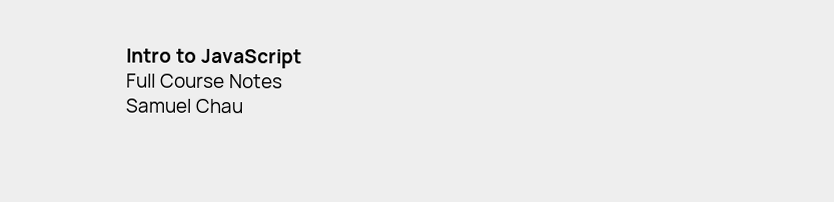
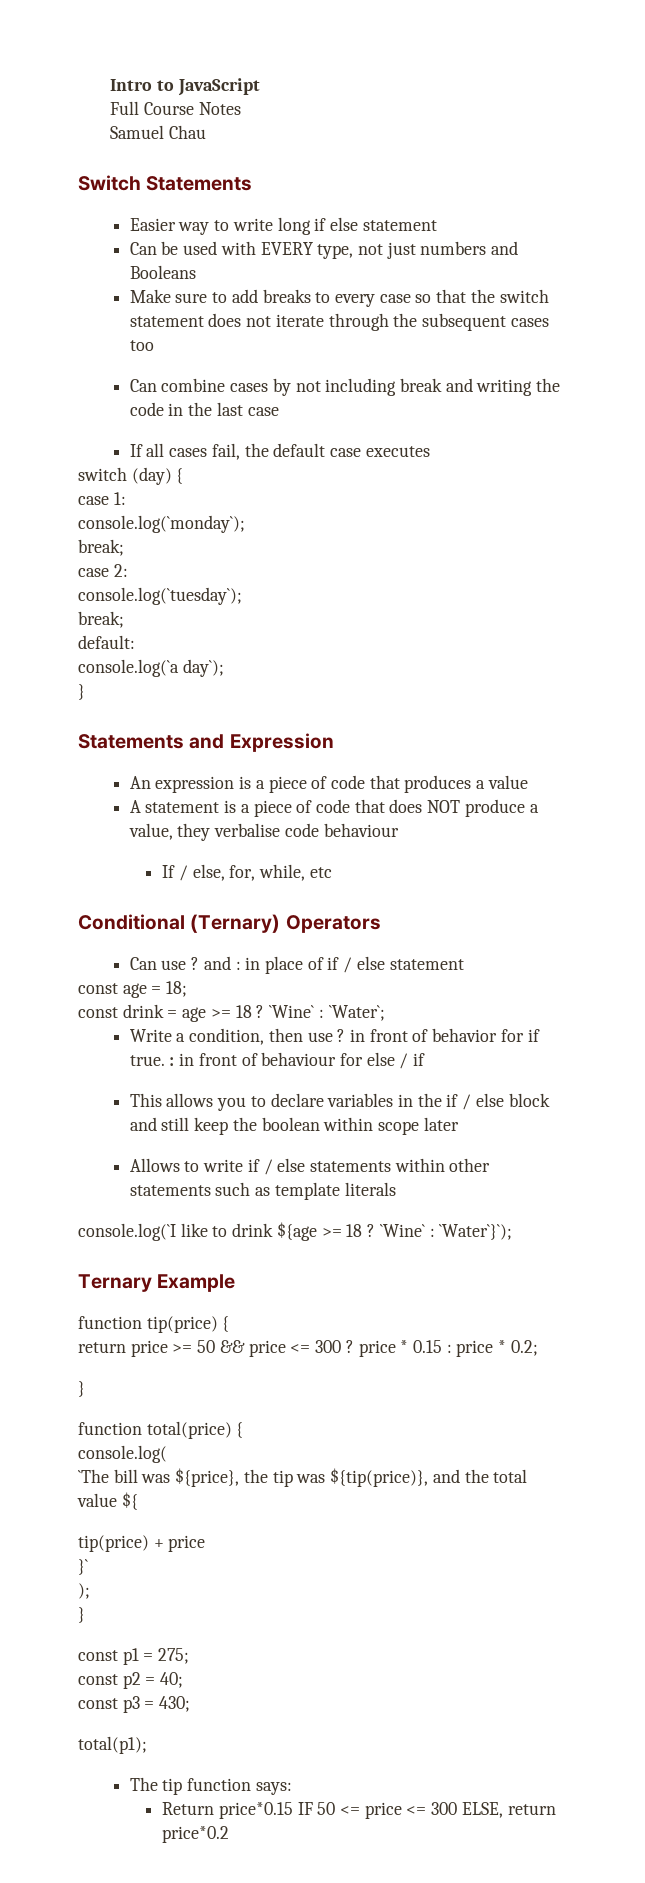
(245, 106) none -> [78,175,253,191] [129,217,437,235] [129,241,519,259] [129,265,196,279] [129,289,549,307] [129,313,549,331] [129,340,154,351] [129,378,561,396] [129,402,279,416] [129,443,430,460] [78,467,184,485] [78,492,126,505] [78,515,245,533] [78,539,124,556] [78,564,128,577] [78,587,242,605] [78,611,124,628] [78,635,135,649] [78,659,224,677] [78,684,85,700] [78,733,334,752] [129,775,528,793] [129,799,539,817] [128,823,399,841] [162,864,332,881] [78,914,381,933] [129,956,464,974] [78,981,188,998] [78,1004,385,1022] [129,1028,540,1045] [129,1052,426,1069] [129,1093,550,1111] [129,1117,459,1135] [129,1158,491,1175] [129,1182,396,1200] [78,1222,513,1241] [78,1274,236,1292] [78,1316,230,1333] [78,1340,538,1357] [78,1381,85,1397] [78,1421,244,1439] [78,1445,167,1463] [78,1468,528,1487] [77,1492,138,1510] [78,1535,206,1552] [78,1559,88,1575] [78,1583,90,1599] [78,1607,85,1623] [78,1648,190,1665] [78,1672,184,1689] [78,1696,191,1713] [78,1736,147,1754] [129,1777,292,1795] [162,1802,556,1819] [162,1826,230,1843] // Switch Statements // Easier way to write long if else statement // Can be used with EVERY type, not just numbers and Booleans // Make sure to add breaks to every case so that the switch statement does not iterate through the subsequent cases too // Can combine cases by not including break and writing the code in the last case // If all cases fail, the default case executes // switch (day) { // case 1: // console.log(`monday`); // break; // case 2: // console.log(`tuesday`); // break; // default: // console.log(`a day`); // } // Statements and Expression // An expression is a piece of code that produces a value // A statement is a piece of code that does NOT produce a value, they verbalise code behaviour // If / else, for, while, etc // Conditional (Ternary) Operators // Can use ? and : in place of if / else statement // const age = 18; // const drink = age >= 18 ? `Wine` : `Water`; // Write a condition, then use ? in front of behavior for if true. : in front of behaviour for else / if // This allows you to declare variables in the if / else block and still keep the boolean within scope later // Allows to write if / else statements within other statements such as template literals // console.log(`I like to drink ${age >= 18 ? `Wine` : `Water`}`); // Ternary Example // function tip(price) { // return price >= 50 && price <= 300 ? price * 0.15 : price * 0.2; // } // function total(price) { // console.log( // `The bill was ${price}, the tip was ${tip(price)}, and the total value ${ // tip(price) + price // }` // ); // } // const p1 = 275; // const p2 = 40; // const p3 = 430; // total(p1); // The tip function says: // Return price*0.15 IF 50 <= price <= 300 ELSE, return price*0.2

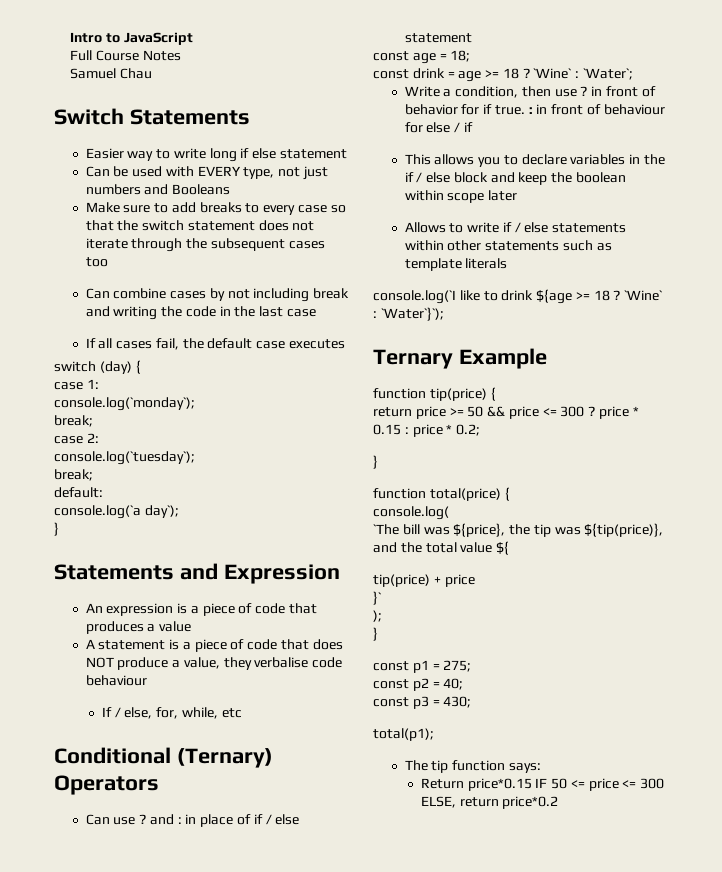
[161,1117,190,1131] still -> (515, 177) none

